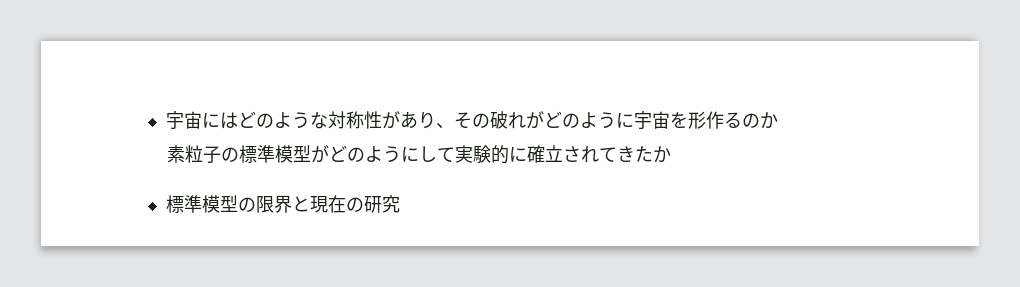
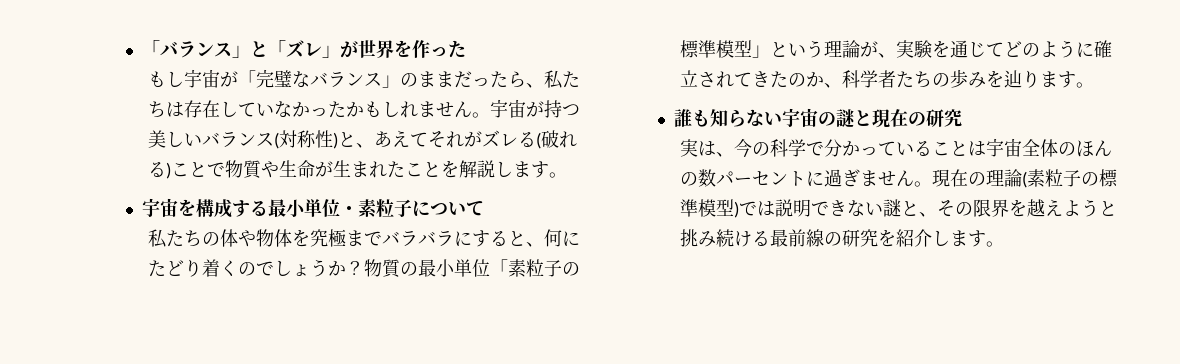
[165,111,778,129] [167,145,510,164] 宇宙にはどのような対称性があり、その破れがどのように宇宙を形作るのか // 素粒子の標準模型がどのようにして実験的 -> [142,40,467,58] [148,69,581,89] [148,99,581,118] [148,130,578,149] [148,160,568,179] [142,198,485,218] [148,229,581,248] [148,259,581,278] [680,40,1077,58] 「バランス」と「ズレ」が世界を作った // もし宇宙が「完璧なバランス」のままだったら、私たちは存在していなかったかもしれません。宇宙が持つ美しいバランス(対称性)と、あえてそれがズレる(破れる)ことで物質や生命が生まれたことを解説します。 // 宇宙を構成する最小単位・素粒子について // 私たちの体や物体を究極までバラバラにすると、何にたどり着くのでしょうか？物質の最小単位「素粒子の標準模型」という理論が、実験を通じてどのよう
[653,146,672,163] [165,195,400,213] か // 標準模型の限界と現在の研究 -> [788,69,1095,88] [674,108,963,128] [680,138,1113,158] [680,169,1119,188] [680,199,1118,218] [680,229,1005,247] のか、科学者たちの歩みを辿ります。 // 誰も知らない宇宙の謎と現在の研究 // 実は、今の科学で分かっていることは宇宙全体のほんの数パーセントに過ぎません。現在の理論(素粒子の標準模型)では説明できない謎と、その限界を越えようと挑み続ける最前線の研究を紹介します。

